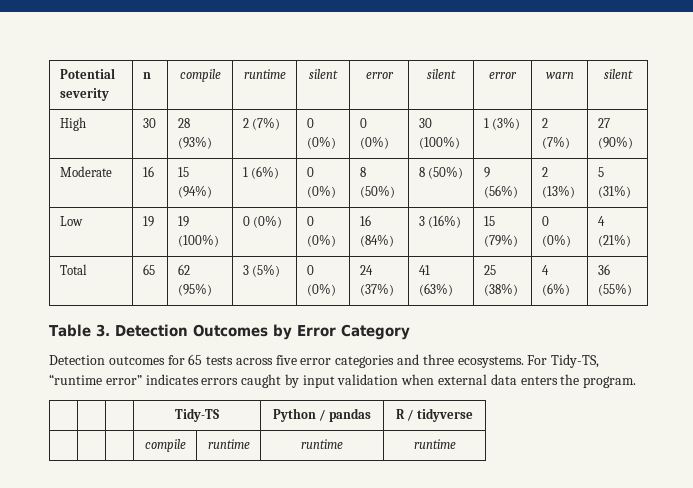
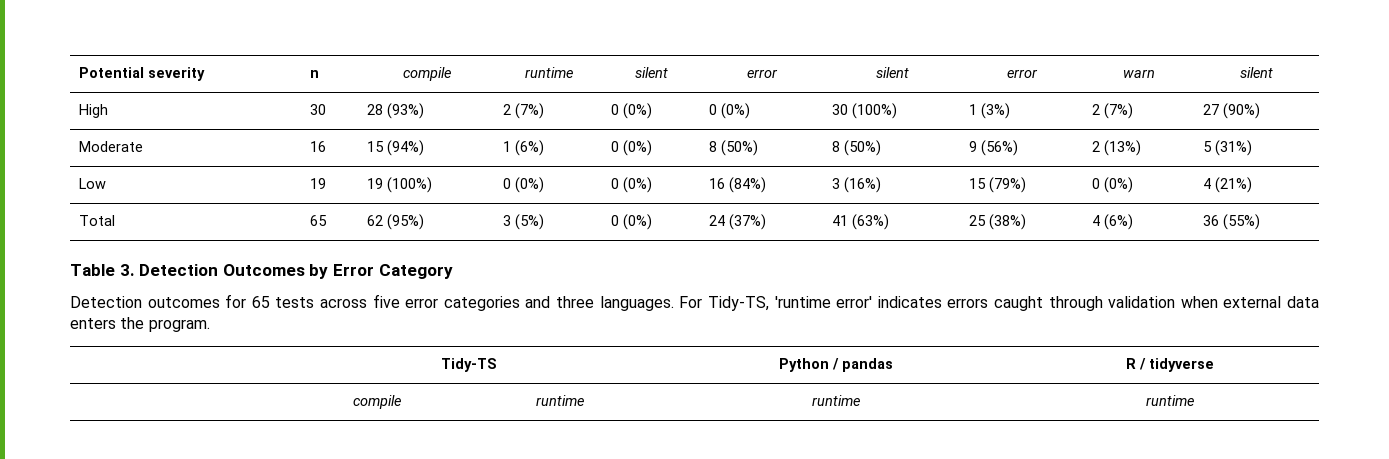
[457,356,524,368] ecosystems. -> [599,296,674,311] languages.
[49,374,142,385] “runtime error” -> [774,296,873,308] 'runtime error'
[284,374,335,388] by input -> [1048,296,1103,311] through

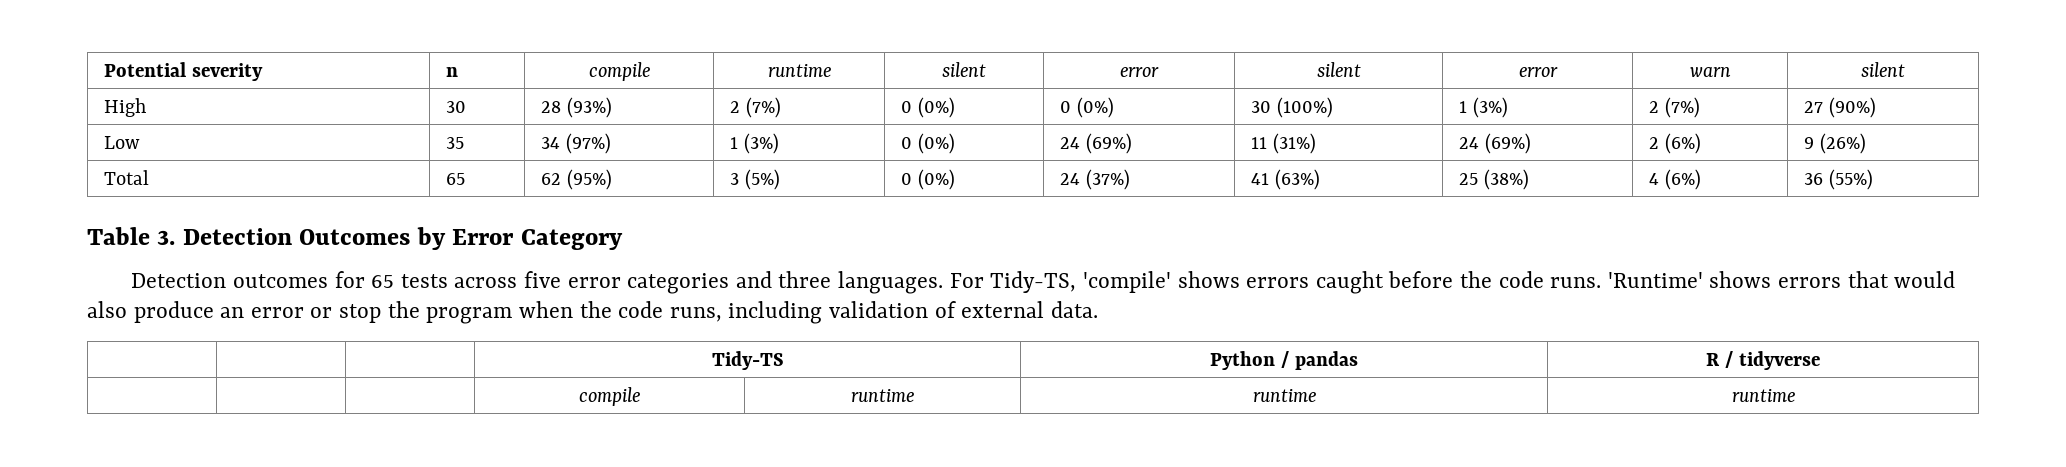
[79,141,144,152] [310,141,327,152] [367,140,425,156] [503,140,545,156] [611,140,653,156] [709,140,759,156] [832,140,882,156] [969,140,1019,156] [1092,140,1142,156] [1203,140,1253,156] [79,178,107,189] [310,178,327,189] [367,177,433,193] [503,177,545,193] [611,177,653,193] [709,177,767,193] [832,177,882,193] [969,177,1027,193] [1092,177,1134,193] [1203,177,1253,193] Moderate | 16 | 15 (94%) | 1 (6%) | 0 (0%) | 8 (50%) | 8 (50%) | 9 (56%) | 2 (13%) | 5 (31%) // Low | 19 | 19 (100%) | 0 (0%) | 0 (0%) | 16 (84%) | 3 (16%) | 15 (79%) | 0 (0%) | 4 (21%) -> [103,136,140,149] [445,137,464,149] [540,133,611,154] [729,133,779,154] [900,133,955,154] [1059,133,1132,154] [1250,133,1316,154] [1458,133,1531,154] [1648,133,1701,154] [1803,133,1866,154] Low | 35 | 34 (97%) | 1 (3%) | 0 (0%) | 24 (69%) | 11 (31%) | 24 (69%) | 2 (6%) | 9 (26%)
[774,296,1319,311] [70,317,210,332] 'runtime error' indicates errors caught through validation when external data enters the program. -> [1082,271,1956,294] [87,301,1098,324] 'compile' shows errors caught before the code runs. 'Runtime' shows errors that would also produce an error or stop the program when the code runs, including validation of external data.

